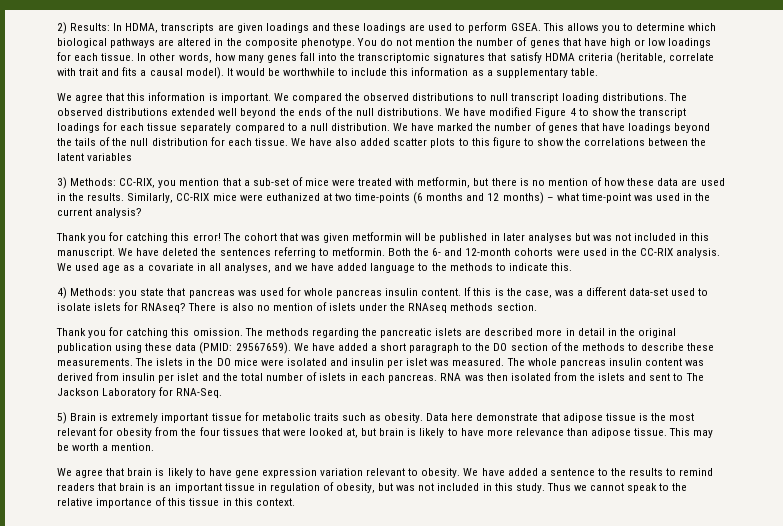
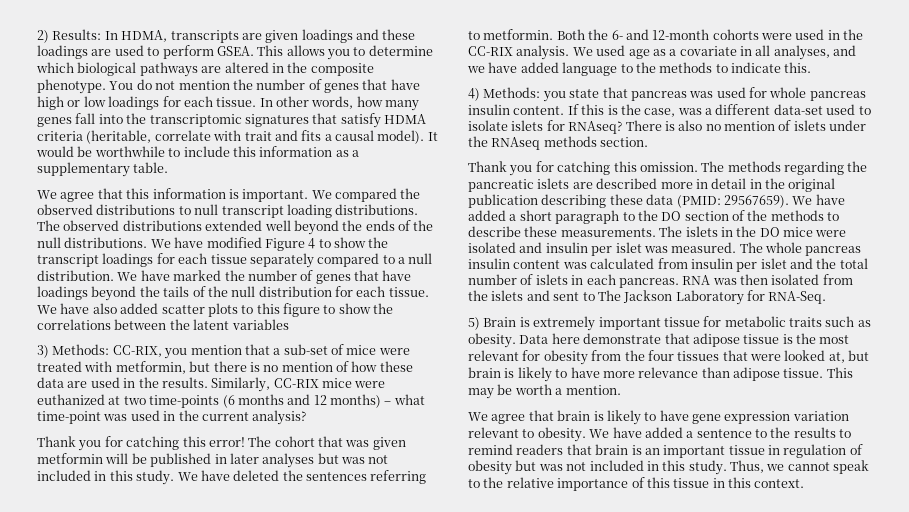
[57,248,115,258] manuscript. -> [136,470,175,485] study.
[115,343,143,353] using -> [541,194,607,208] describing
[57,373,93,381] derived -> [590,258,655,269] calculated
[336,483,571,493] obesity, but was not included in this study. Thus -> [468,460,764,475] obesity but was not included in this study. Thus,

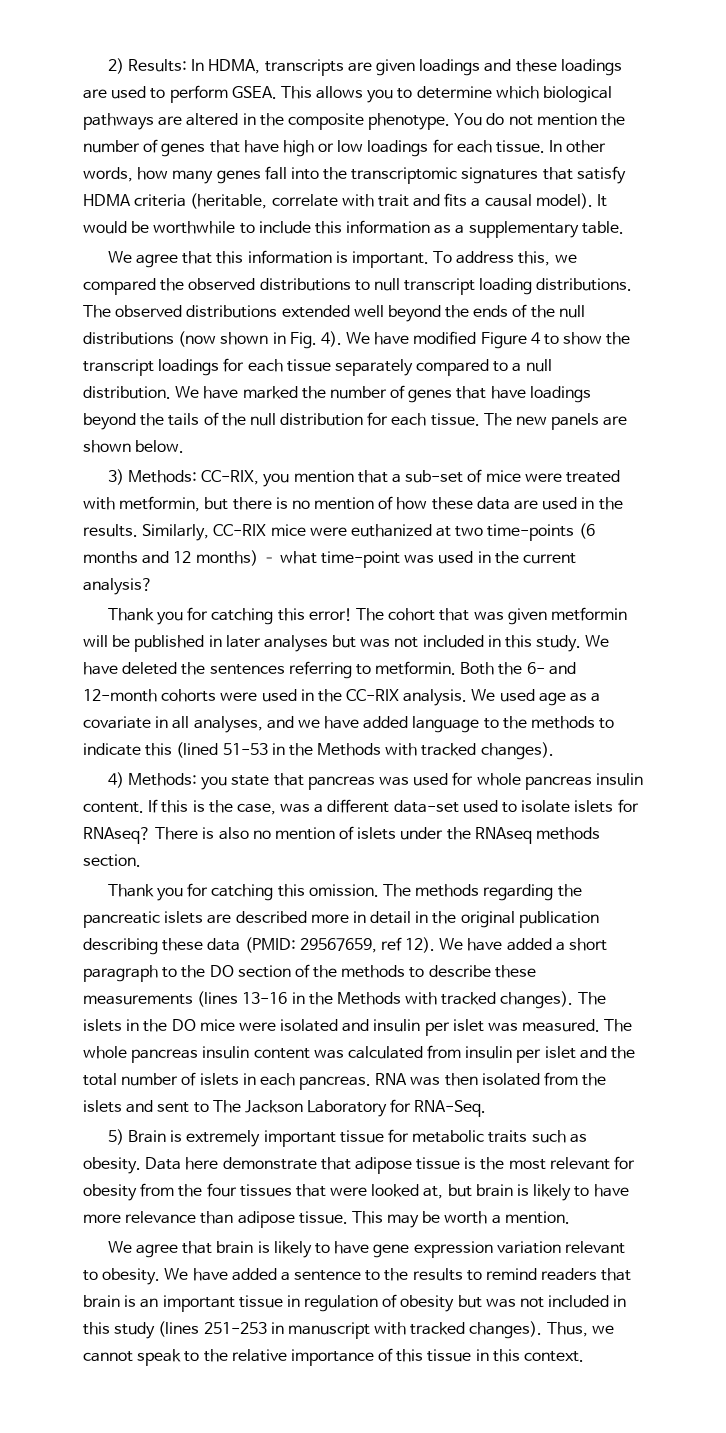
[311,190,332,199] We -> [433,251,577,266] To address this, we
[64,237,148,248] distributions. -> [83,331,342,349] distributions (now shown in Fig. 4).
[37,303,394,317] [37,319,289,330] We have also added scatter plots to this figure to show the correlations between the latent variables -> [483,413,628,430] [83,440,185,453] The new panels are shown below.
[784,62,812,73] this. -> [145,742,554,760] this (lined 51-53 in the Methods with tracked changes).
[723,195,789,208] 29567659). -> [299,937,436,953] 29567659, ref 12).
[560,228,656,237] measurements. -> [83,991,574,1009] measurements (lines 13-16 in the Methods with tracked changes).
[688,460,727,475] study. -> [114,1321,543,1339] study (lines 251-253 in manuscript with tracked changes).

